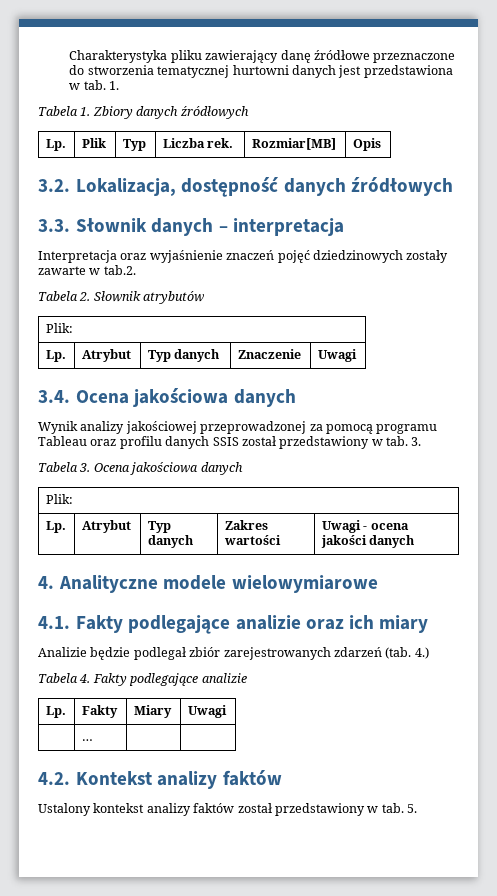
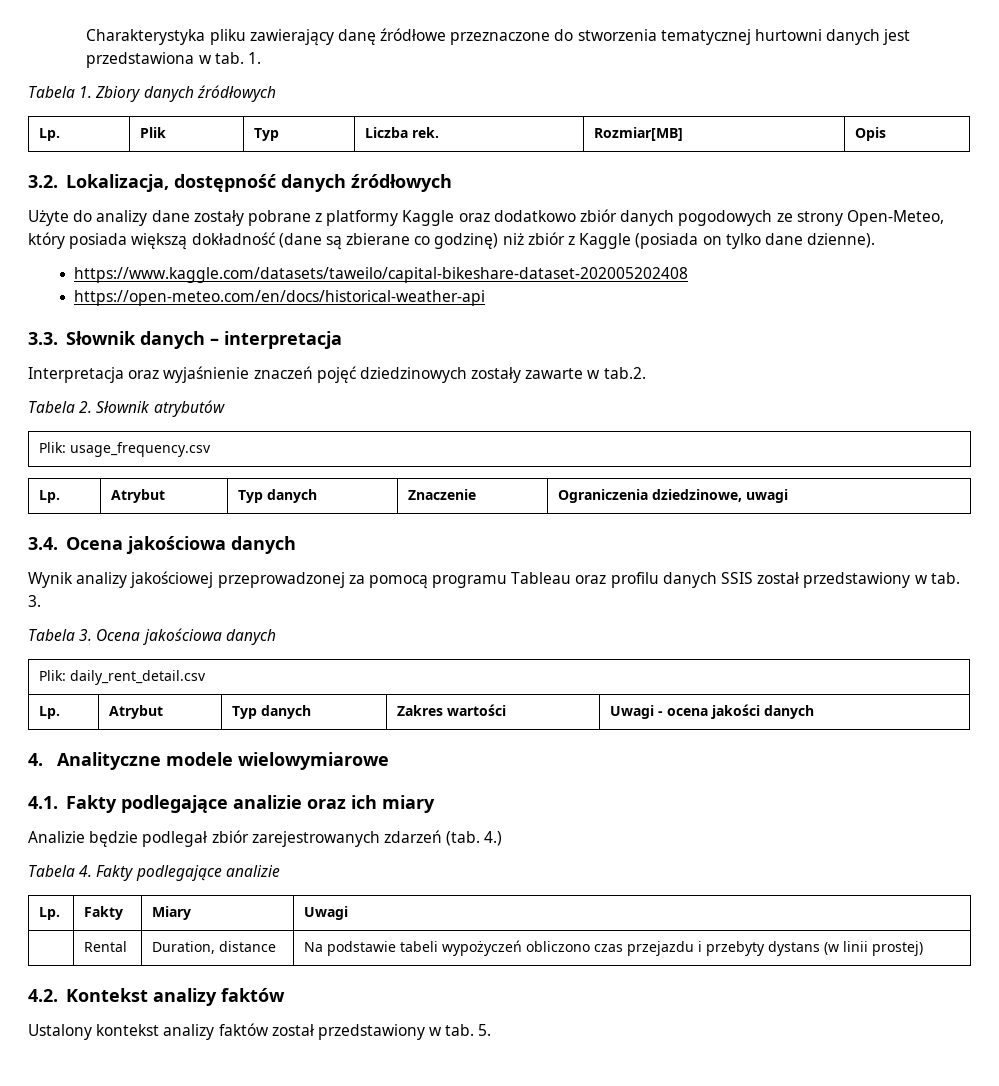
(453, 186) none -> [28,209,944,226] [28,232,876,250] [74,267,689,283] [74,290,486,306] // Użyte do analizy dane zostały pobrane z platformy Kaggle oraz dodatkowo zbiór danych pogodowych ze strony Open-Meteo, który posiada większą dokładność (dane są zbierane co godzinę) niż zbiór z Kaggle (posiada on tylko dane dzienne). // https://www.kaggle.com/datasets/taweilo/capital-bikeshare-dataset-202005202408 // https://open-meteo.com/en/docs/historical-weather-api
(73, 328) none -> [69,442,211,457] usage_frequency.csv
[317,349,357,362] Uwagi -> [557,489,788,503] Ograniczenia dziedzinowe, uwagi
(73, 499) none -> [69,670,206,685] daily_rent_detail.csv
[81,739,93,741] … | | -> [83,941,127,952] [151,941,276,954] [303,940,923,956] Rental | Duration, distance | Na podstawie tabeli wypożyczeń obliczono czas przejazdu i przebyty dystans (w linii prostej)

